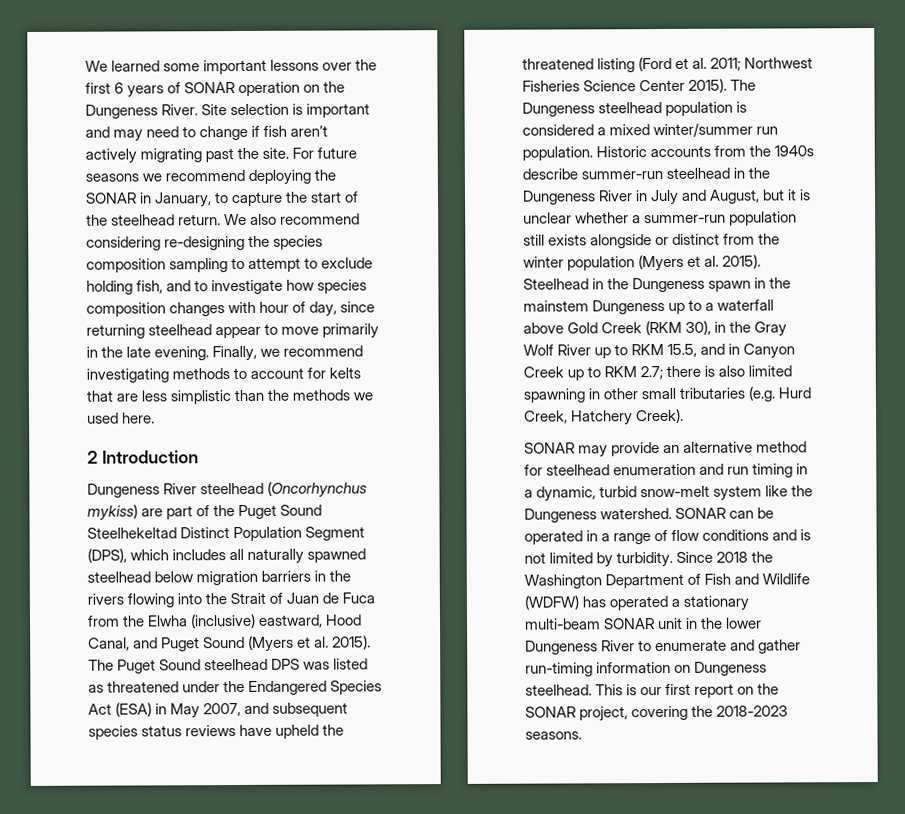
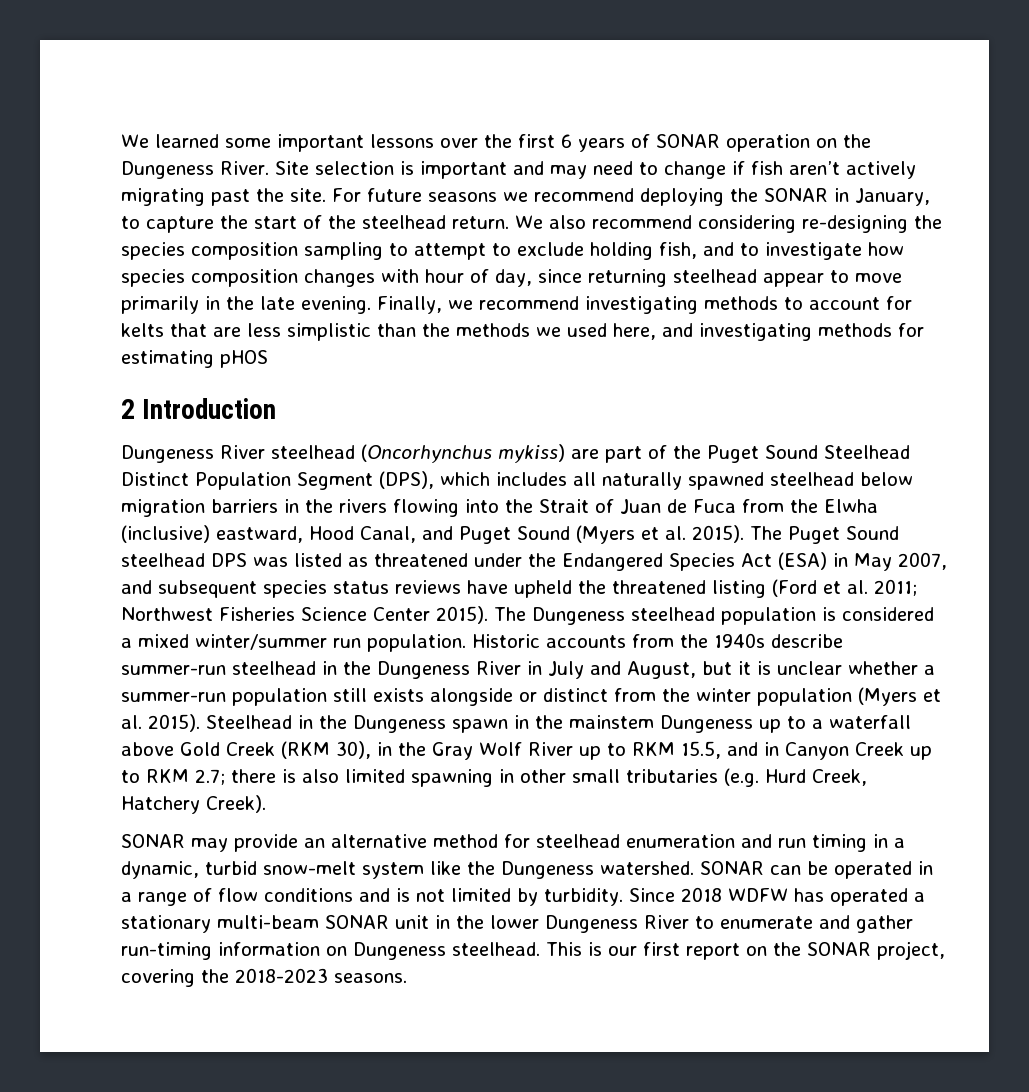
[122,412,156,424] here. -> [613,323,924,341] [121,350,268,368] here, and investigating methods for estimating pHOS
[87,527,177,539] Steelhekeltad -> [824,445,910,459] Steelhead
[751,551,774,563] [524,573,811,589] [524,595,579,610] the Washington Department of Fish and Wildlife (WDFW) -> [727,888,788,902] WDFW

